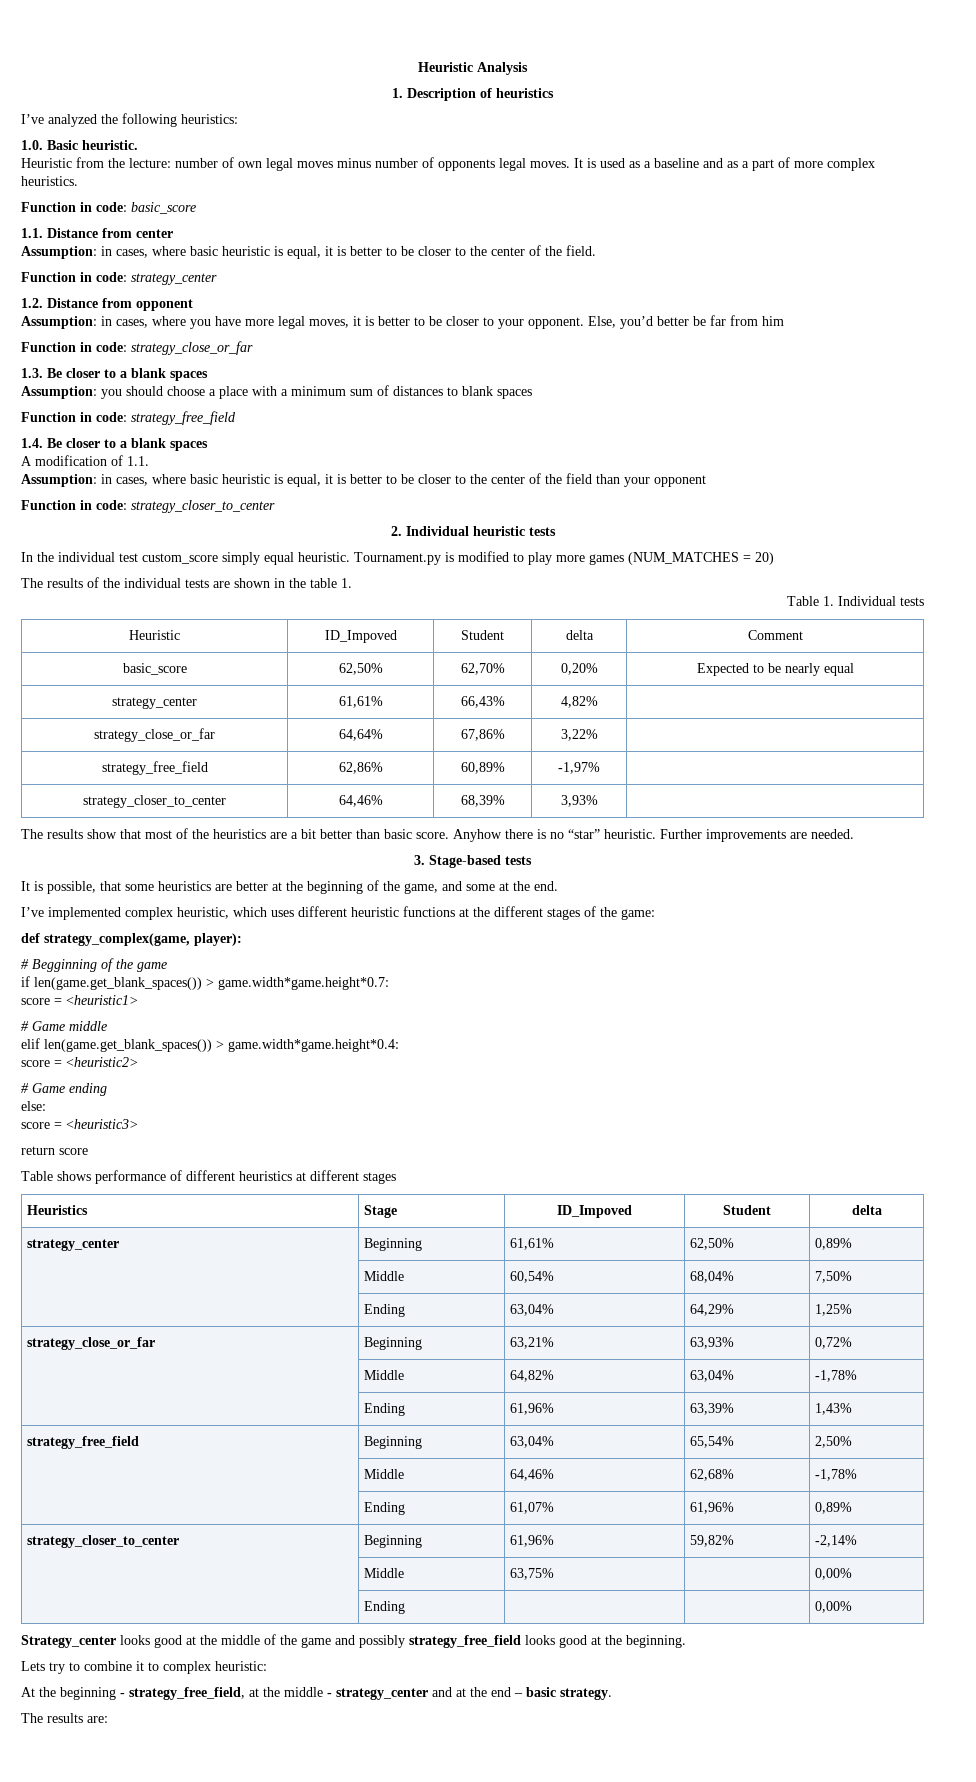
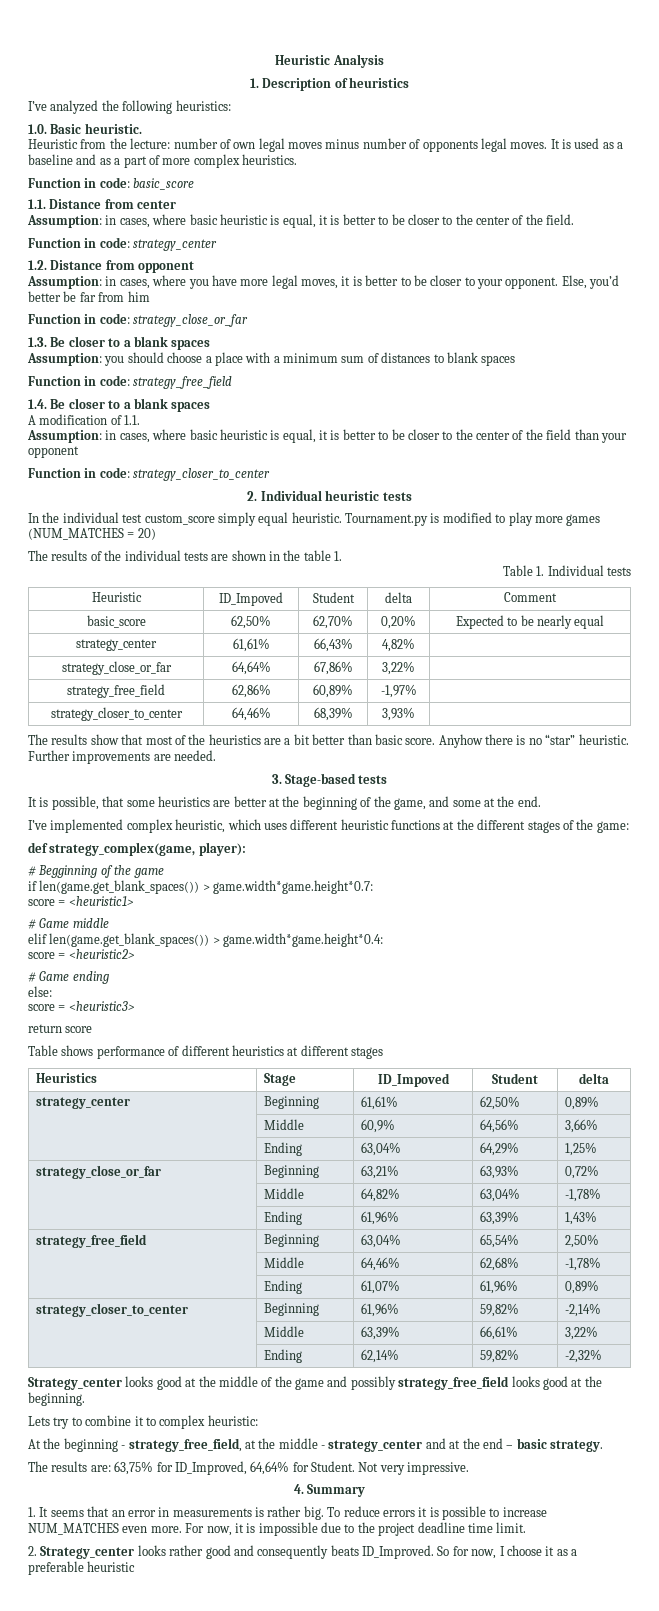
[510,1271,555,1283] [690,1271,735,1283] [815,1271,853,1283] 60,54% | 68,04% | 7,50% -> [360,1119,395,1133] [479,1119,519,1133] [564,1119,598,1133] 60,9% | 64,56% | 3,66%
[510,1568,555,1580] [815,1568,853,1580] [364,1601,406,1614] [815,1601,853,1613] 63,75% | | 0,00% // | Ending | | | 0,00% -> [360,1326,400,1340] [479,1326,518,1340] [564,1326,598,1340] [263,1349,302,1363] [360,1349,399,1363] [479,1349,519,1363] [564,1349,602,1363] 63,39% | 66,61% | 3,22% // | Ending | 62,14% | 59,82% | -2,32%
(108, 1719) none -> [114,1461,470,1475] [293,1484,366,1497] [28,1506,547,1520] [28,1522,527,1536] [28,1545,577,1559] [28,1561,136,1575] 63,75% for ID_Improved, 64,64% for Student. Not very impressive. // 4. Summary // 1. It seems that an error in measurements is rather big. To reduce errors it is possible to increase NUM_MATCHES even more. For now, it is impossible due to the project deadline time limit. // 2. Strategy_center looks rather good and consequently beats ID_Improved. So for now, I choose it as a preferable heuristic

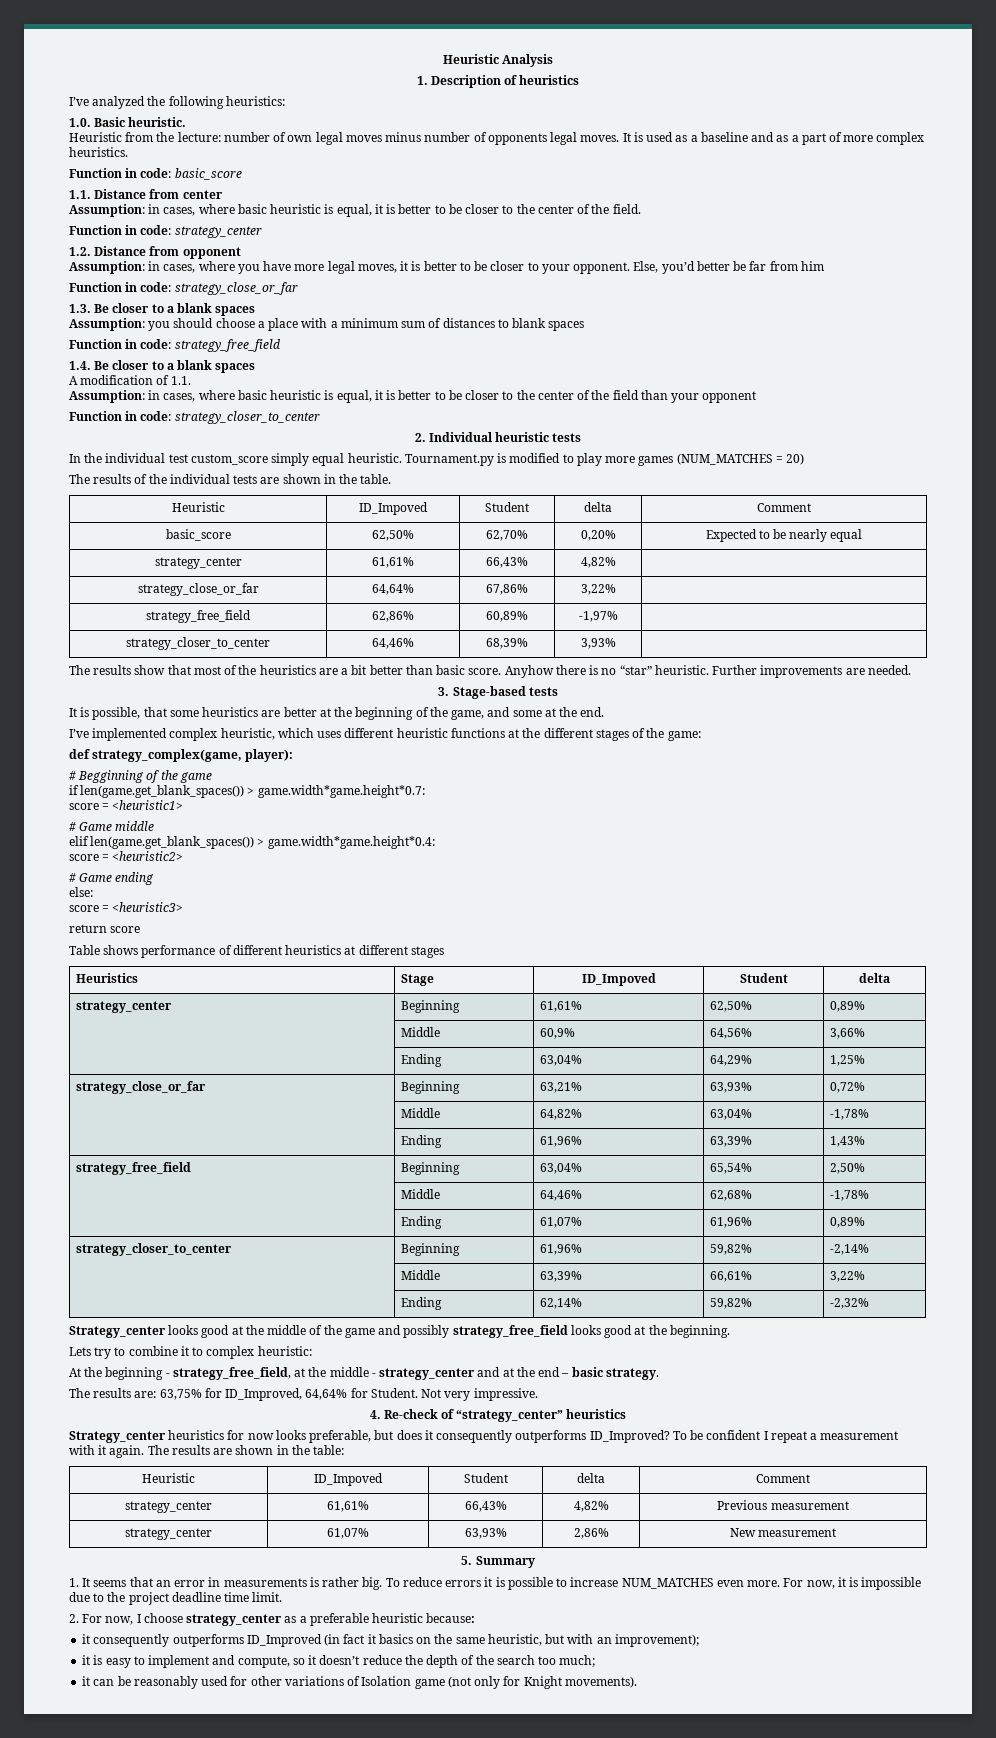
[303,550,343,561] [502,565,631,576] table 1. // Table 1. Individual tests -> [360,474,392,484] table.
(304, 1489) none -> [383,1409,627,1422] [69,1430,899,1443] [69,1445,345,1458] [142,1473,195,1483] [314,1473,383,1486] [463,1473,508,1483] [577,1473,605,1483] [756,1474,810,1483] [125,1501,212,1513] [327,1501,369,1512] [464,1501,507,1512] [573,1501,609,1512] [717,1500,849,1510] [125,1528,212,1540] [327,1528,369,1539] [464,1528,507,1539] [573,1528,609,1539] [729,1528,837,1537] [461,1556,473,1565] Re-check of “strategy_center” heuristics // Strategy_center heuristics for now looks preferable, but does it consequently outperforms ID_Improved? To be confident I repeat a measurement with it again. The results are shown in the table: // Heuristic | ID_Impoved | Student | delta | Comment // strategy_center | 61,61% | 66,43% | 4,82% | Previous measurement // strategy_center | 61,07% | 63,93% | 2,86% | New measurement // 5.
[40,1545,469,1559] Strategy_center looks rather good and consequently beats ID_Improved. So for -> [82,1614,103,1623] For
[545,1546,555,1556] it -> [186,1614,283,1626] strategy_center
(136, 1566) none -> [426,1613,476,1623] [82,1634,699,1647] [82,1655,596,1668] [82,1676,637,1689] because: // it consequently outperforms ID_Improved (in fact it basics on the same heuristic, but with an improvement); // it is easy to implement and compute, so it doesn’t reduce the depth of the search too much; // it can be reasonably used for other variations of Isolation game (not only for Knight movements).

